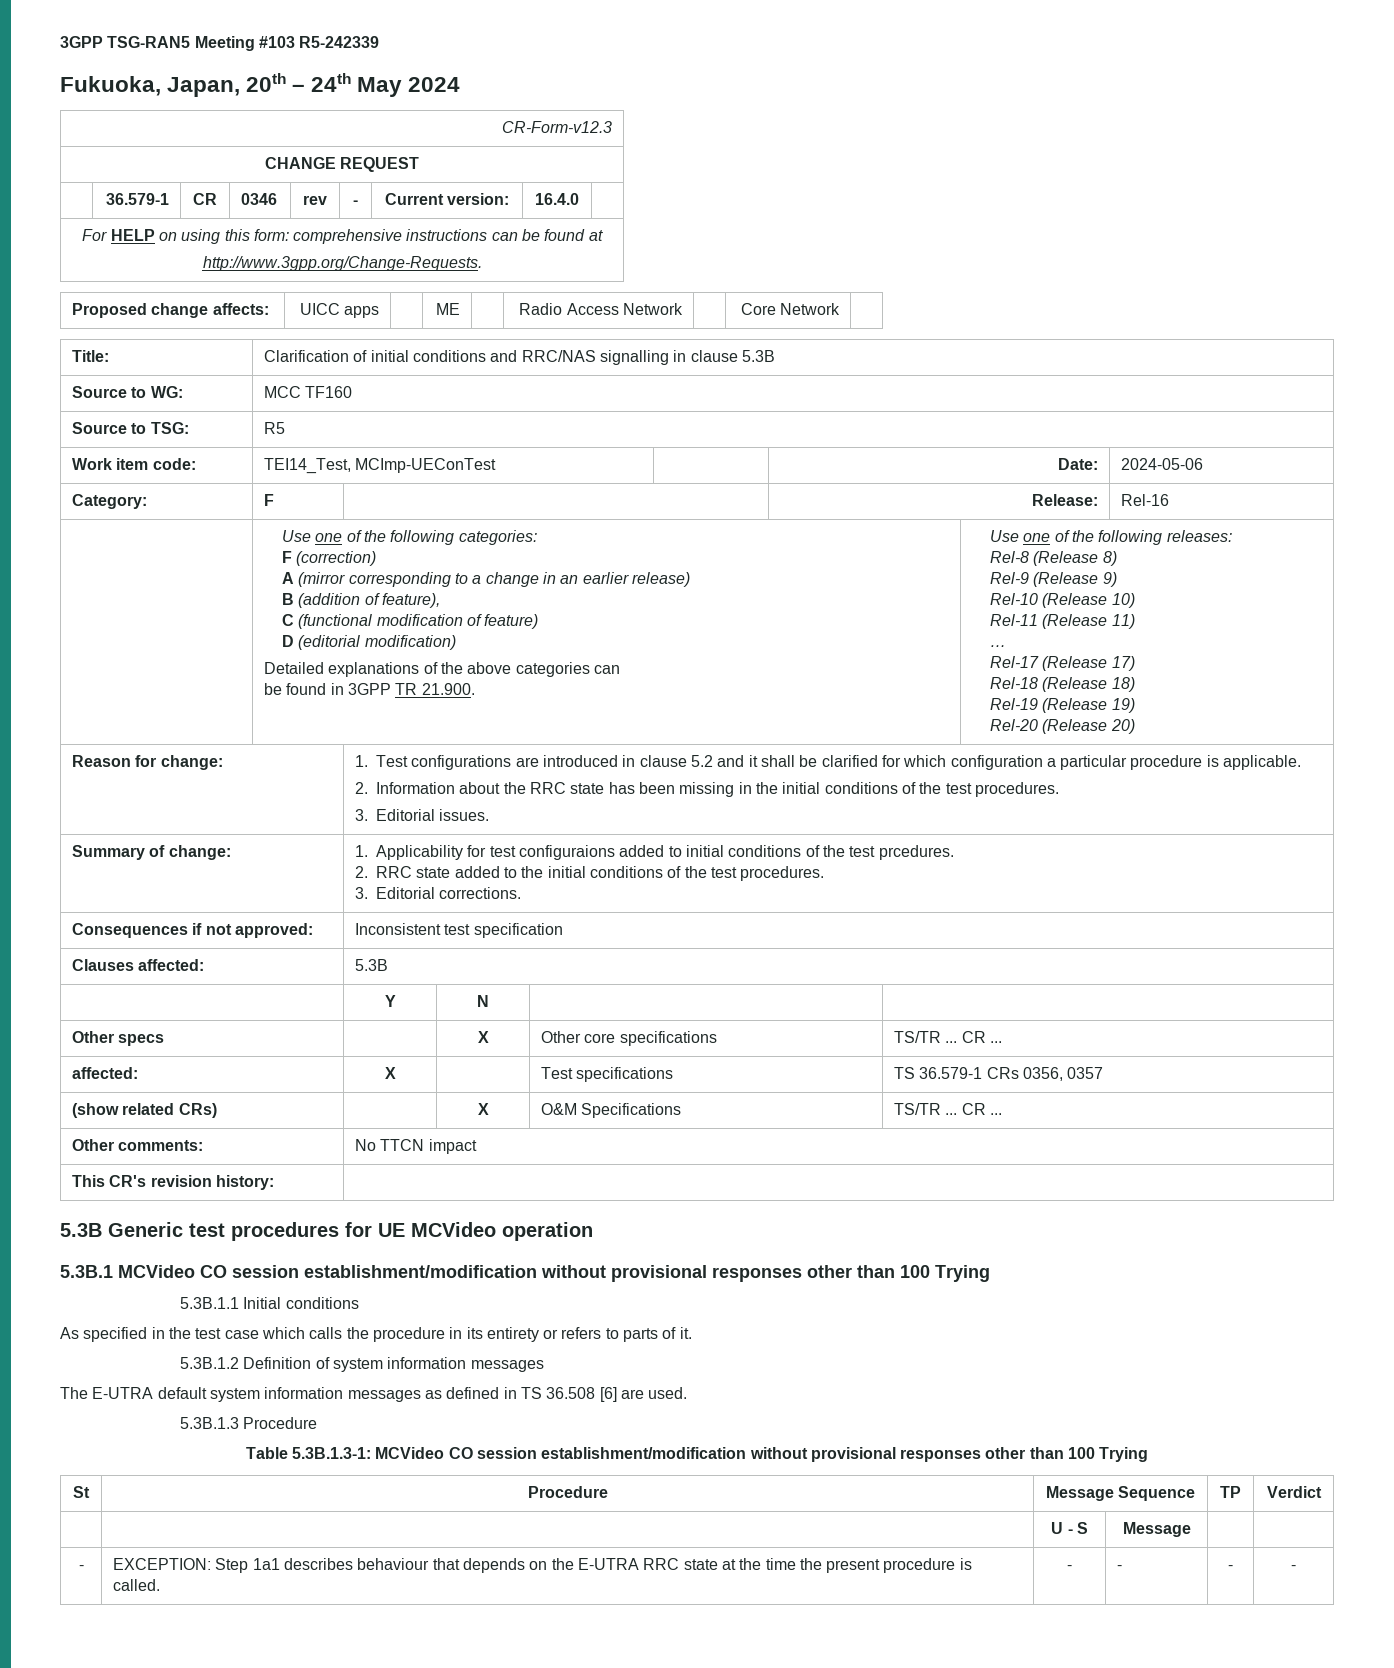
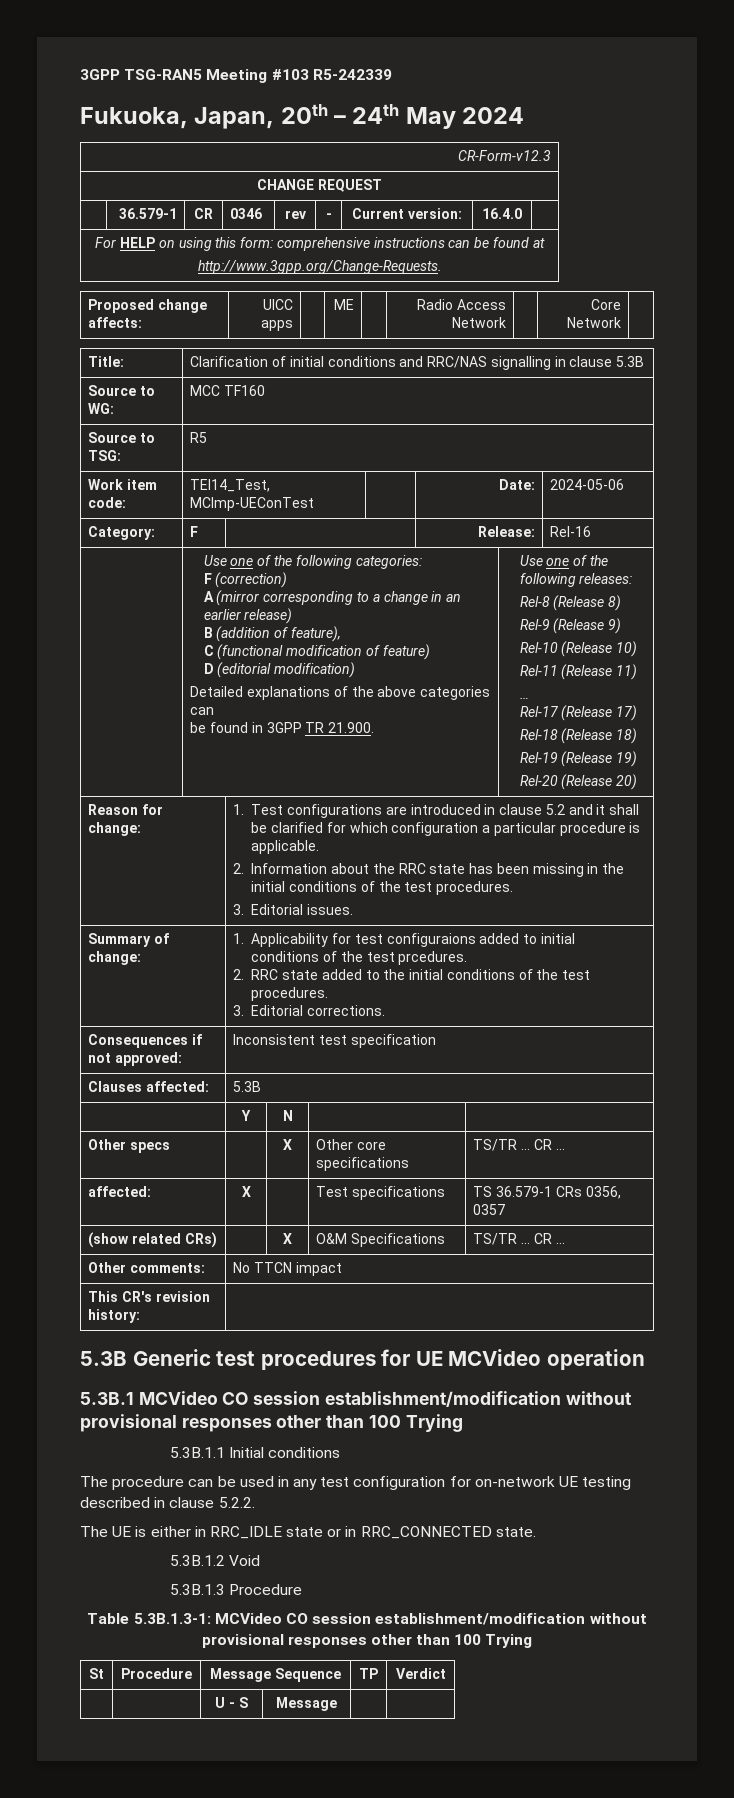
[60,1327,692,1342] [180,1357,544,1372] [60,1387,688,1402] As specified in the test case which calls the procedure in its entirety or refers to parts of it. // 5.3B.1.2 Definition of system information messages // The E-UTRA default system information messages as defined in TS 36.508 [6] are used. -> [80,1476,632,1490] [80,1497,255,1508] [80,1526,536,1539] [169,1555,260,1566] The procedure can be used in any test configuration for on-network UE testing described in clause 5.2.2. // The UE is either in RRC_IDLE state or in RRC_CONNECTED state. // 5.3B.1.2 Void
[78,1565,84,1570] [113,1558,972,1573] [113,1579,161,1591] [1067,1565,1072,1570] [1117,1565,1123,1570] [1228,1565,1233,1570] [1291,1565,1296,1570] // - | EXCEPTION: Step 1a1 describes behaviour that depends on the E-UTRA RRC state at the time the present procedure is called. | - | - | - | - -> (337, 1704) none

